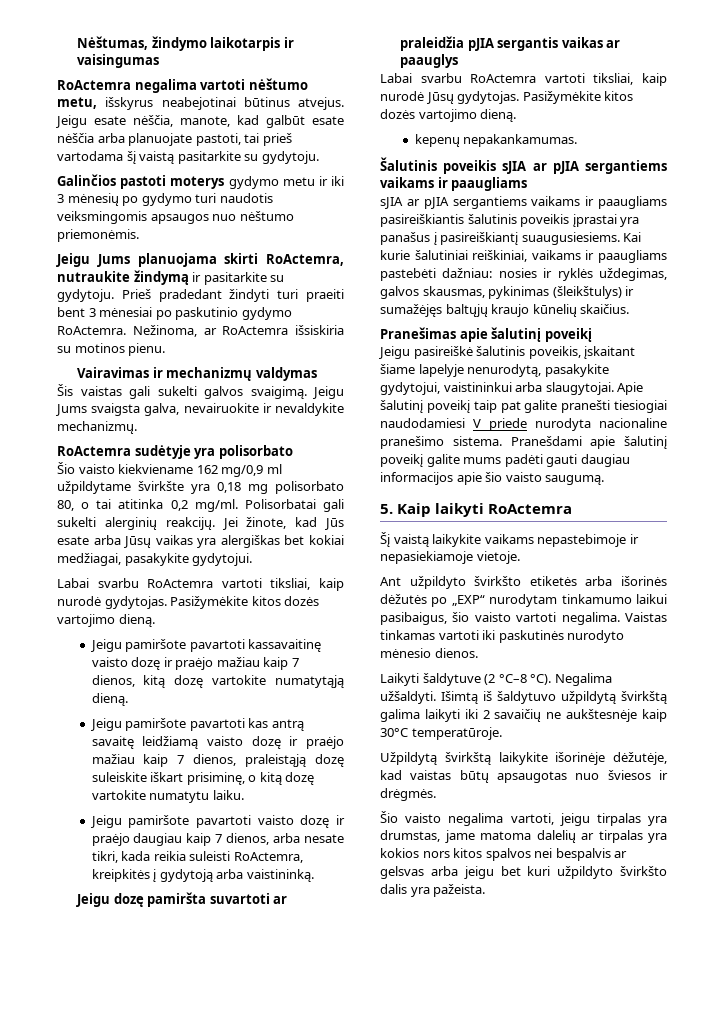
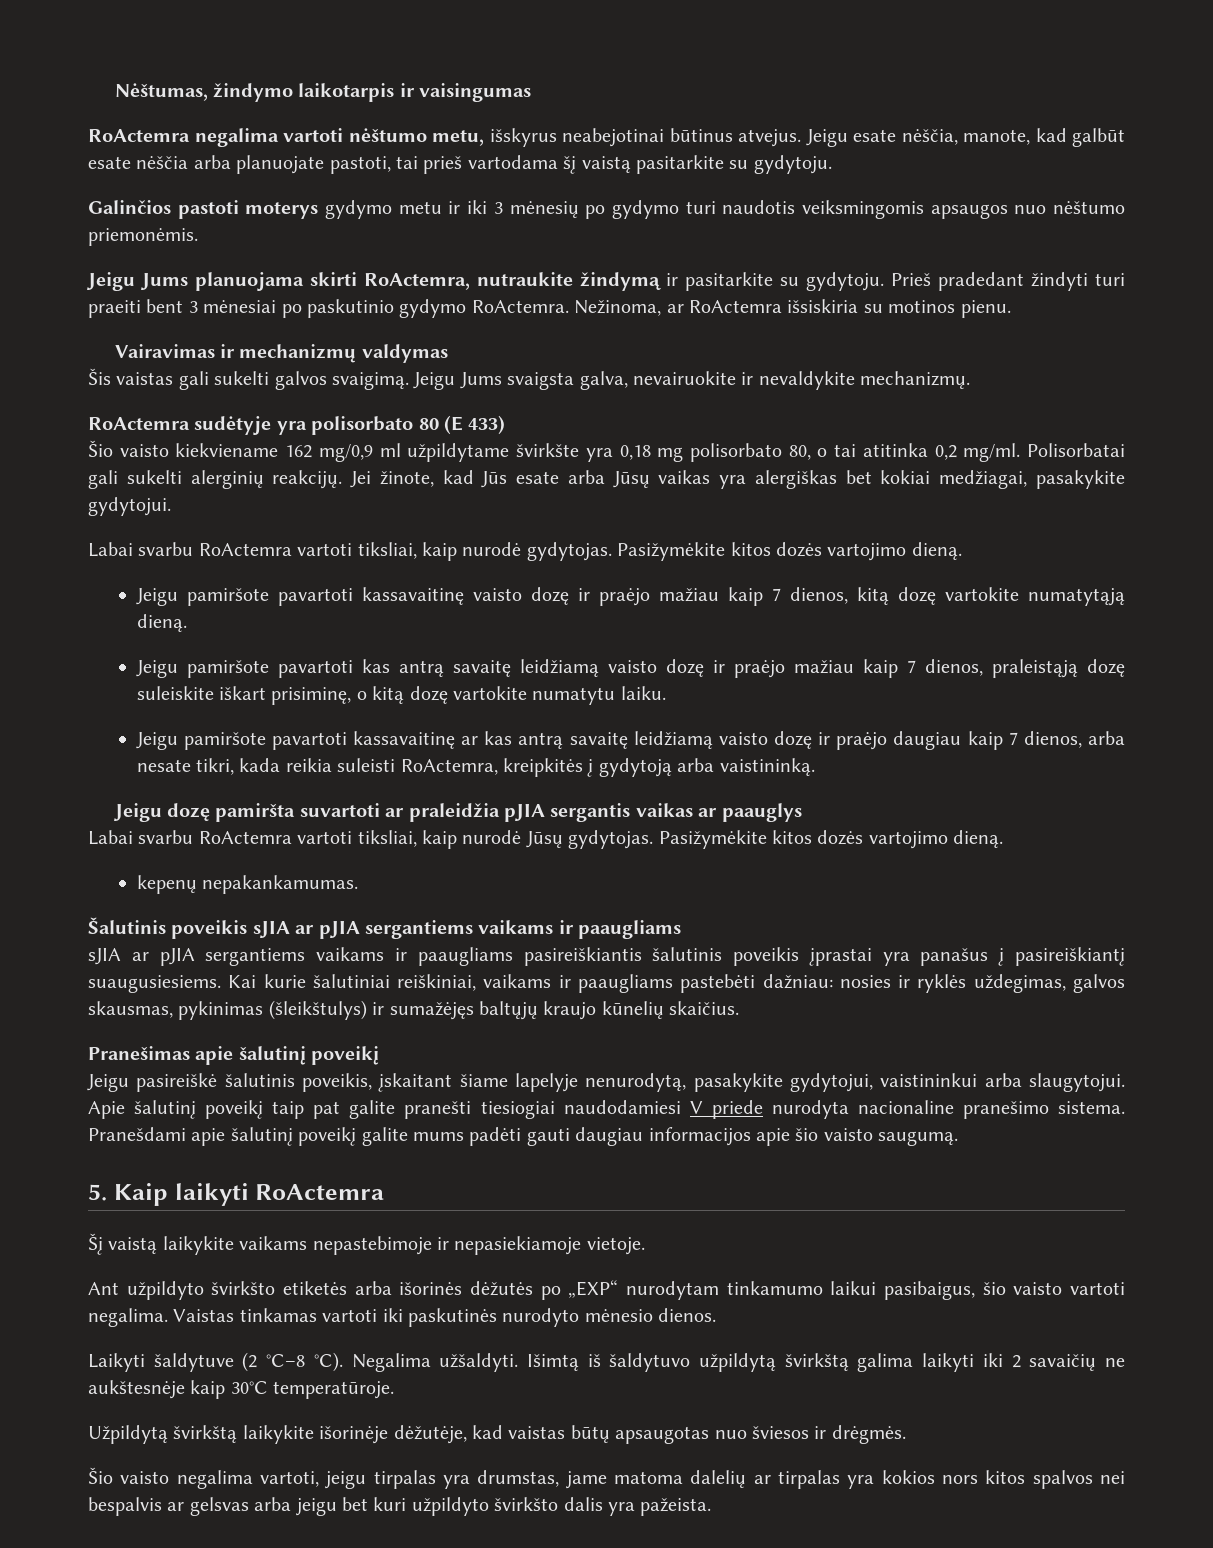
(293, 452) none -> [418,415,506,435] 80 (E 433)
(251, 821) none -> [353,731,713,749] kassavaitinę ar kas antrą savaitę leidžiamą
[545,382,614,395] slaugytojai. -> [1029,1073,1125,1092] slaugytojui.

